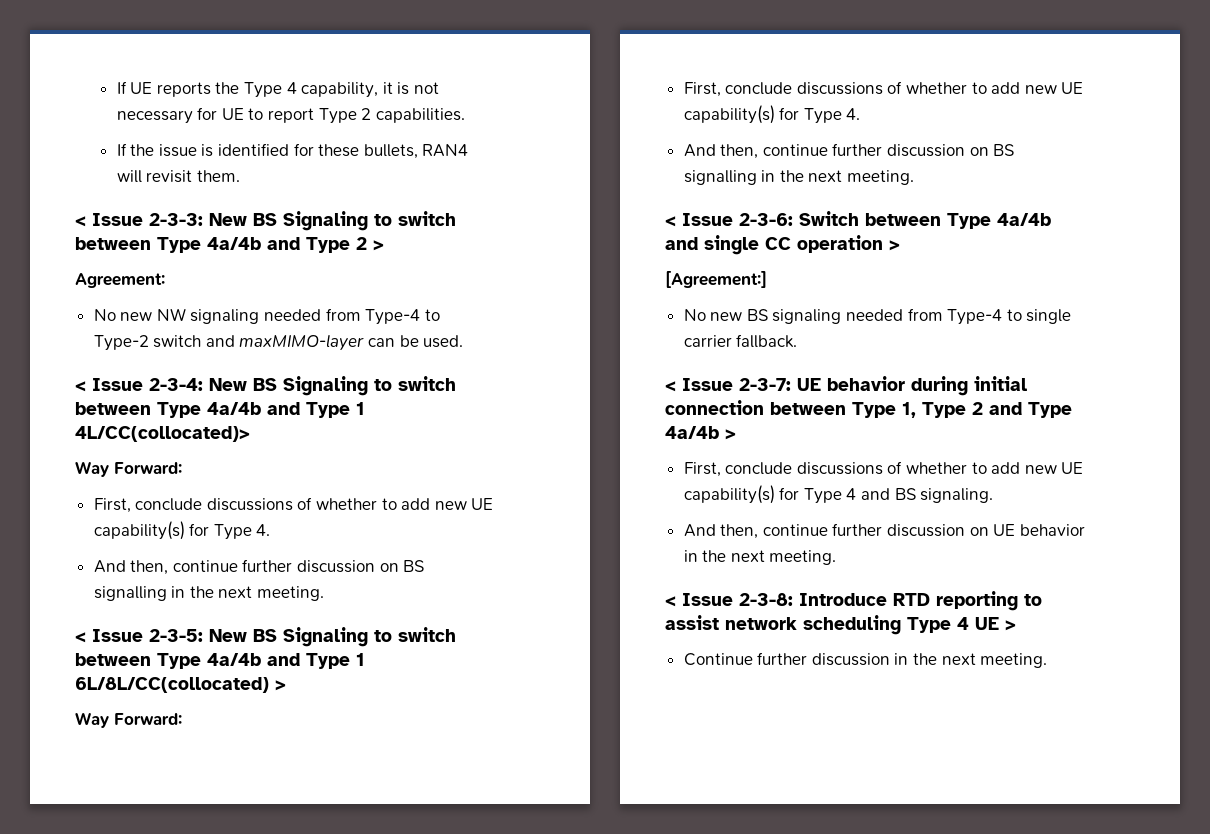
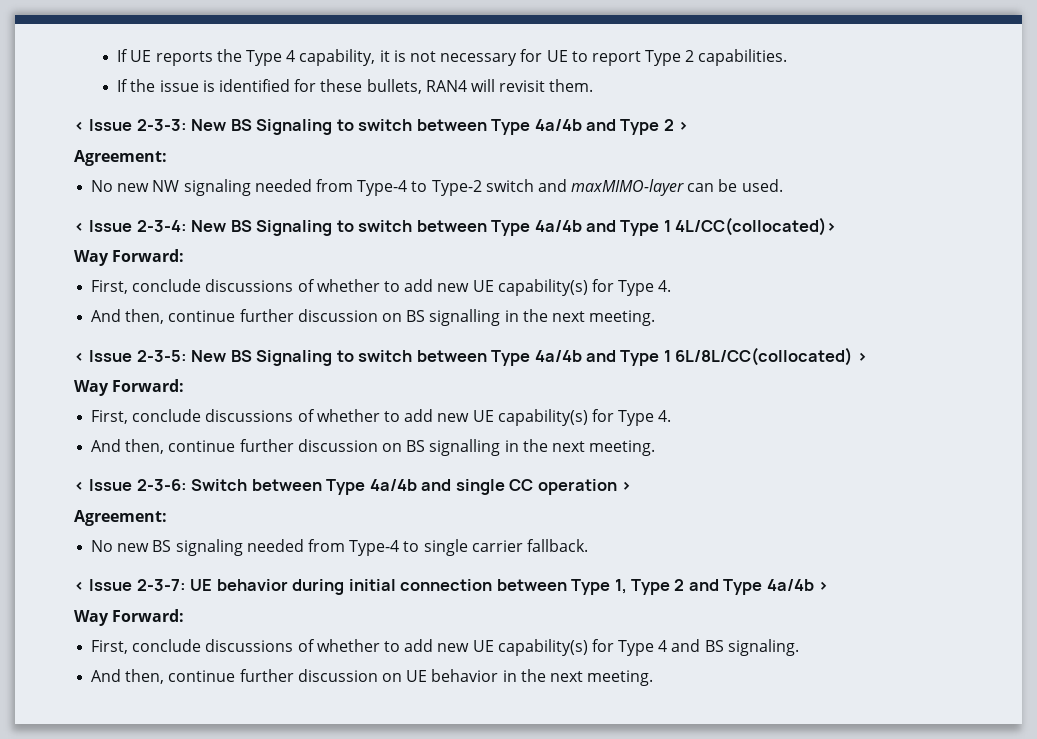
[665,271,767,288] [Agreement:] -> [74,510,167,526] Agreement:
(736, 434) none -> [74,609,185,626] // Way Forward:
[665,591,1042,611] [665,615,1016,635] [683,652,1048,668] // < Issue 2-3-8: Introduce RTD reporting to assist network scheduling Type 4 UE > // Continue further discussion in the next meeting. -> (654, 678) none

